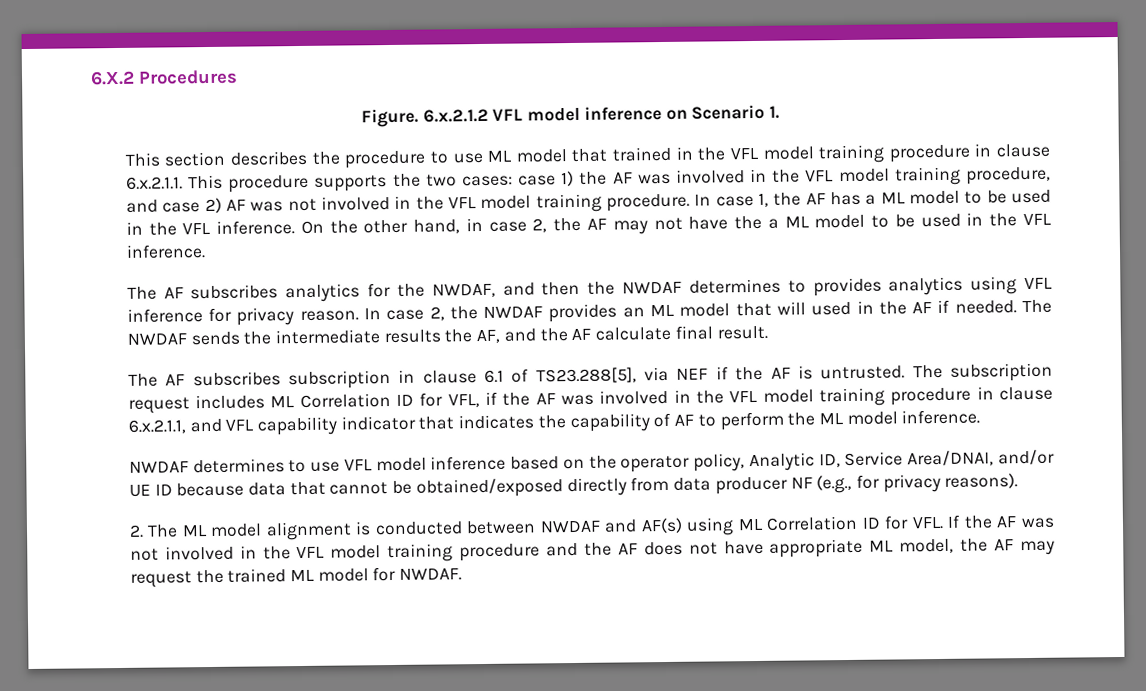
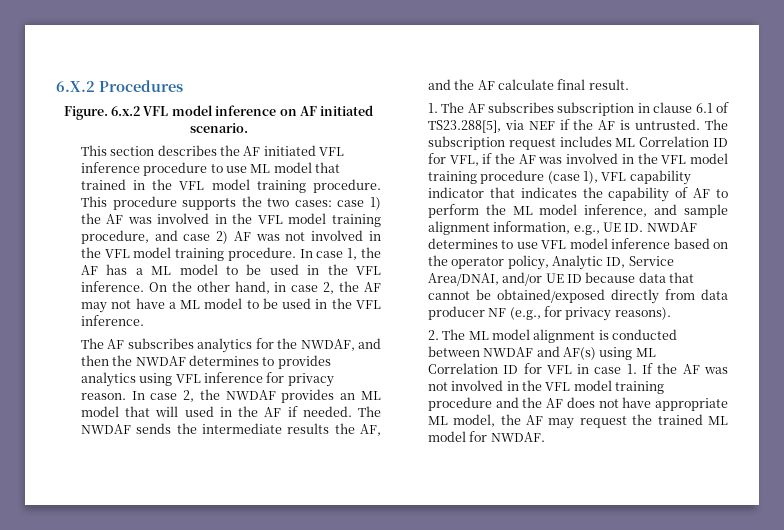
[422,108,489,123] 6.x.2.1.2 -> [111,106,141,116] 6.x.2
[691,104,781,120] Scenario 1. -> [299,105,374,116] [189,123,248,133] AF initiated scenario.
(340, 158) none -> [243,145,345,156] [80,162,140,173] AF initiated VFL inference
[888,143,1051,163] [125,176,183,190] procedure in clause 6.x.2.1.1. -> [313,179,381,193] procedure.
[734,215,763,230] the -> (165, 303) none
(768, 332) none -> [427,103,438,113] 1.
[976,386,1054,401] [127,418,222,434] in clause 6.x.2.1.1, and -> [547,171,599,184] (case 1),
[901,409,981,425] inference. // -> [584,204,728,218] [427,221,644,235] inference, and sample alignment information, e.g., UE ID.
[911,516,944,530] VFL. -> [546,364,637,374] VFL in case 1.

